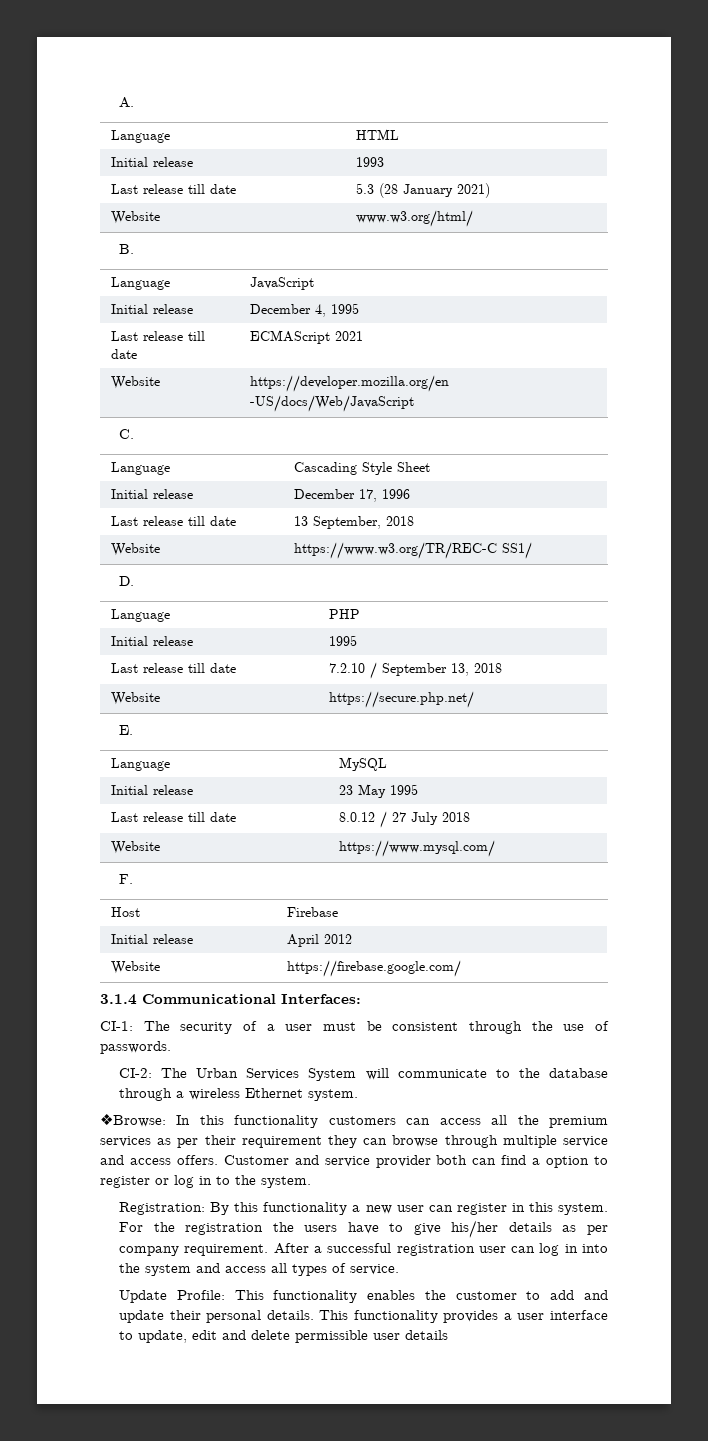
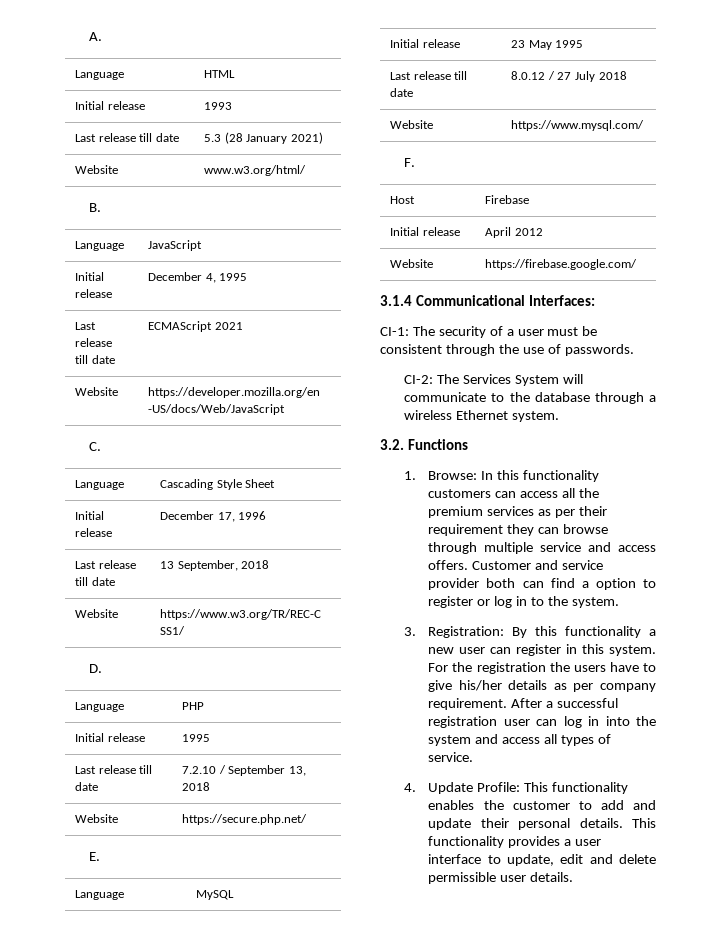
[196,1068,239,1078] Urban -> (460, 379) none
[100,1114,166,1127] ❖Browse: -> [380,439,468,450] [404,471,478,480] 3.2. Functions // 1. Browse:
(311, 1182) none -> [404,627,417,636] 3.
(400, 1269) none -> [404,783,417,792] 4.
[405,1330,449,1340] details -> [530,872,574,882] details.

